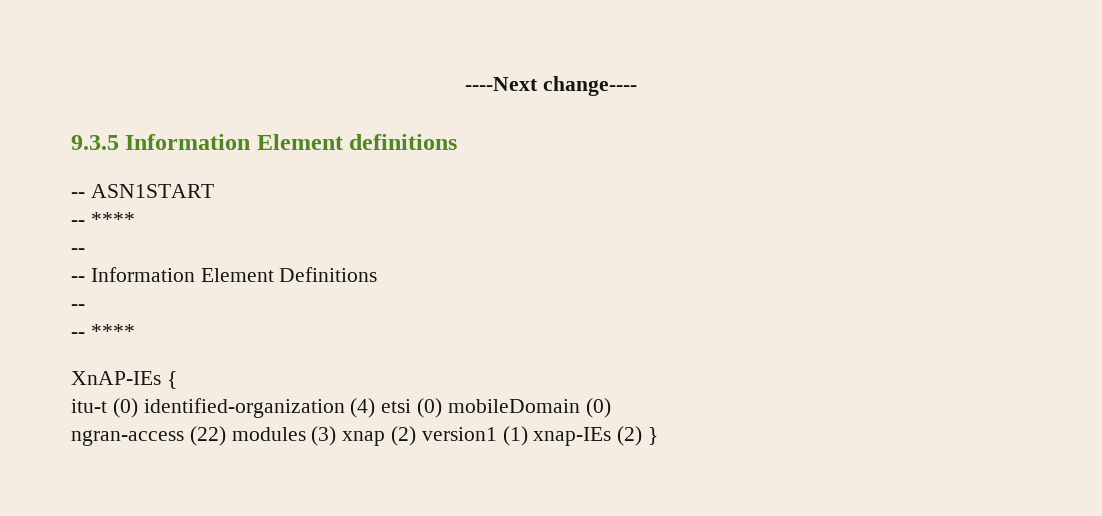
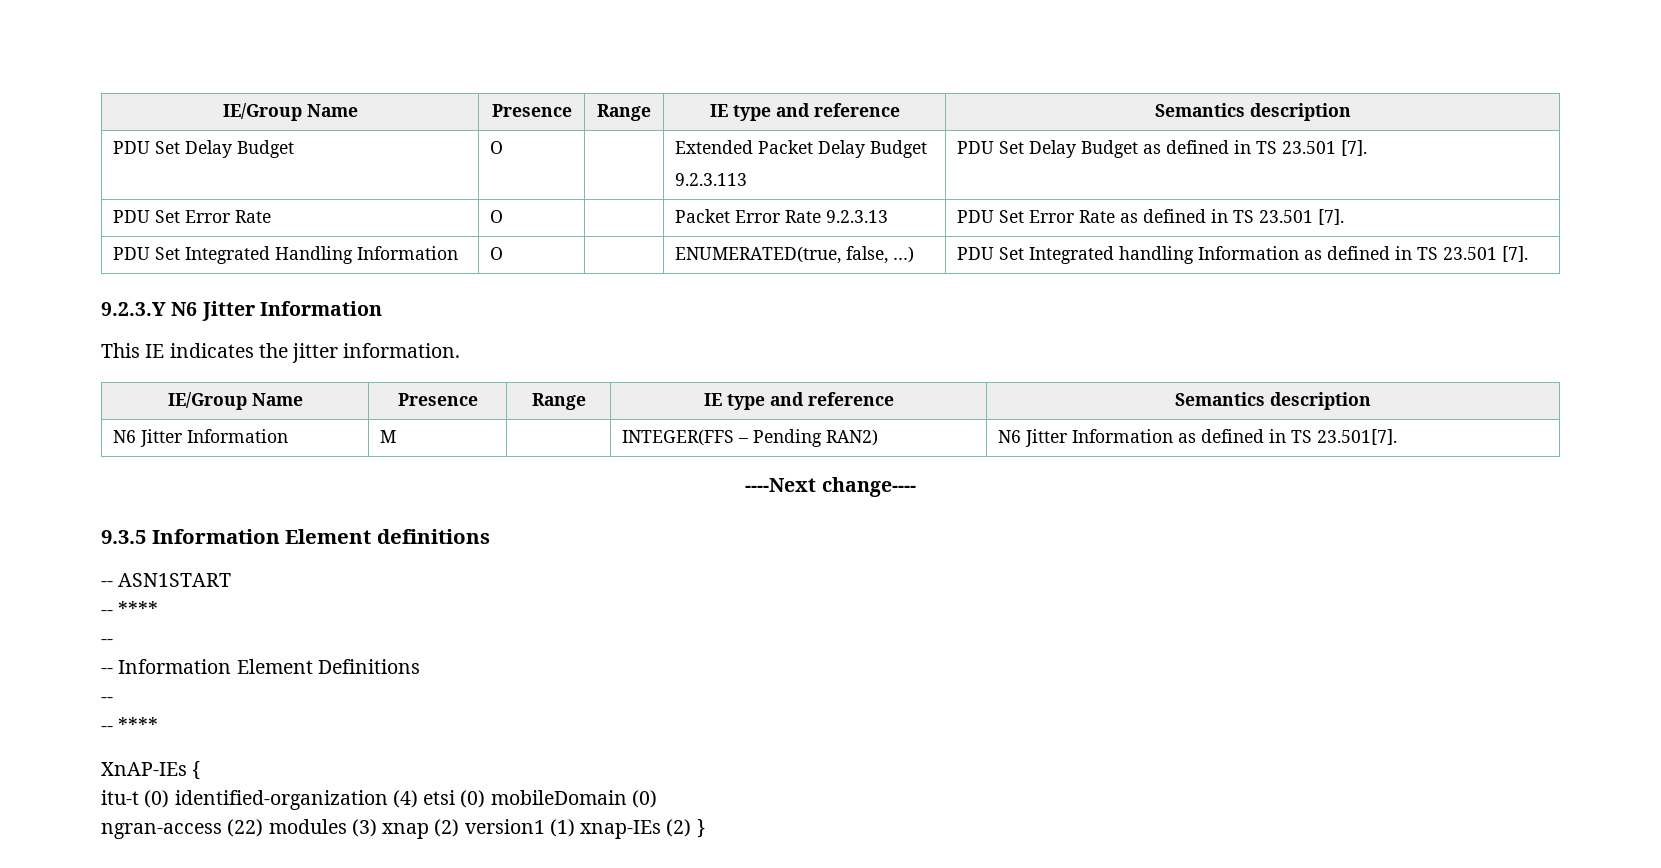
(465, 84) none -> [222,103,358,121] [491,104,572,117] [597,104,651,121] [709,103,900,121] [1154,103,1351,121] [112,140,294,158] [489,141,503,154] [674,140,927,158] [674,173,747,186] [956,140,1367,158] [112,210,271,223] [489,210,503,223] [674,209,888,223] [956,209,1344,225] [112,246,458,264] [489,247,503,260] [674,246,914,264] [956,246,1528,264] [101,301,382,321] [101,343,461,363] [167,392,303,410] [397,393,478,406] [531,393,586,410] [703,392,894,410] [1175,392,1372,410] [112,429,288,447] [379,430,396,443] [621,429,878,447] [997,429,1397,447] IE/Group Name | Presence | Range | IE type and reference | Semantics description // PDU Set Delay Budget | O | | Extended Packet Delay Budget // 9.2.3.113 | PDU Set Delay Budget as defined in TS 23.501 [7]. // PDU Set Error Rate | O | | Packet Error Rate 9.2.3.13 | PDU Set Error Rate as defined in TS 23.501 [7]. // PDU Set Integrated Handling Information | O | | ENUMERATED(true, false, …) | PDU Set Integrated handling Information as defined in TS 23.501 [7]. // 9.2.3.Y N6 Jitter Information // This IE indicates the jitter information. // IE/Group Name | Presence | Range | IE type and reference | Semantics description // N6 Jitter Information | M | | INTEGER(FFS – Pending RAN2) | N6 Jitter Information as defined in TS 23.501[7]. //

